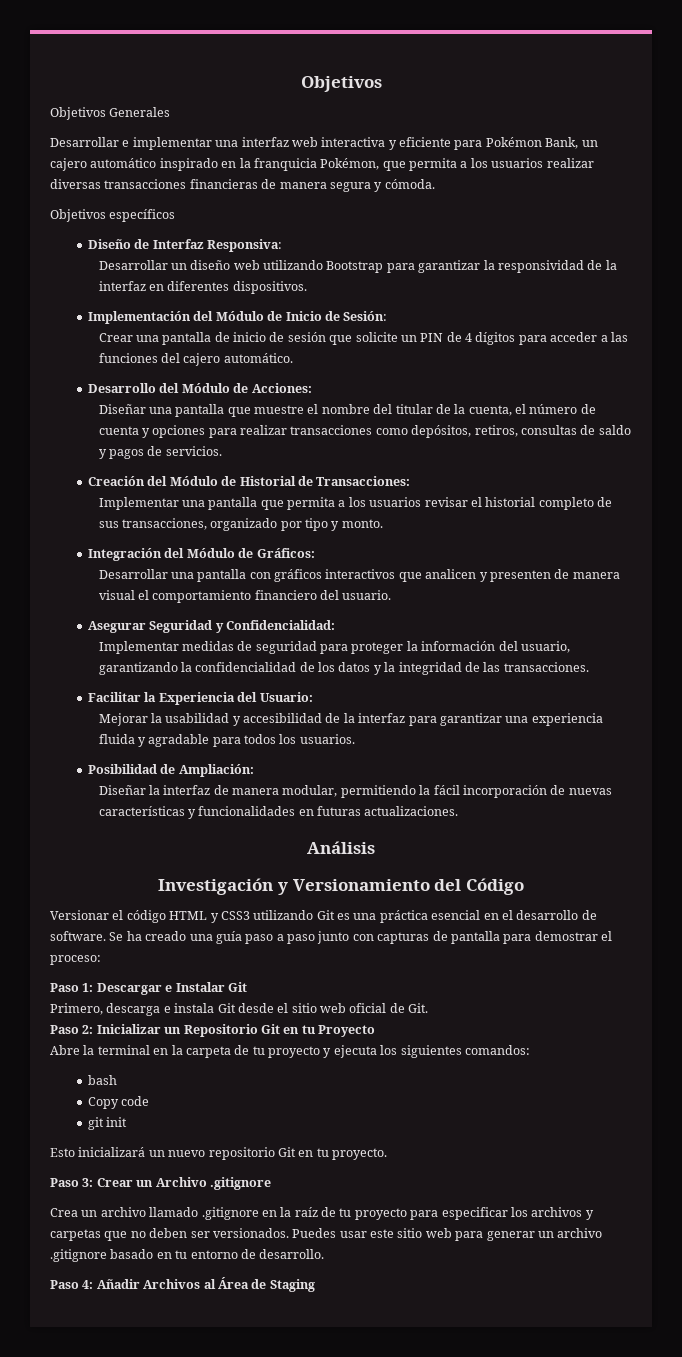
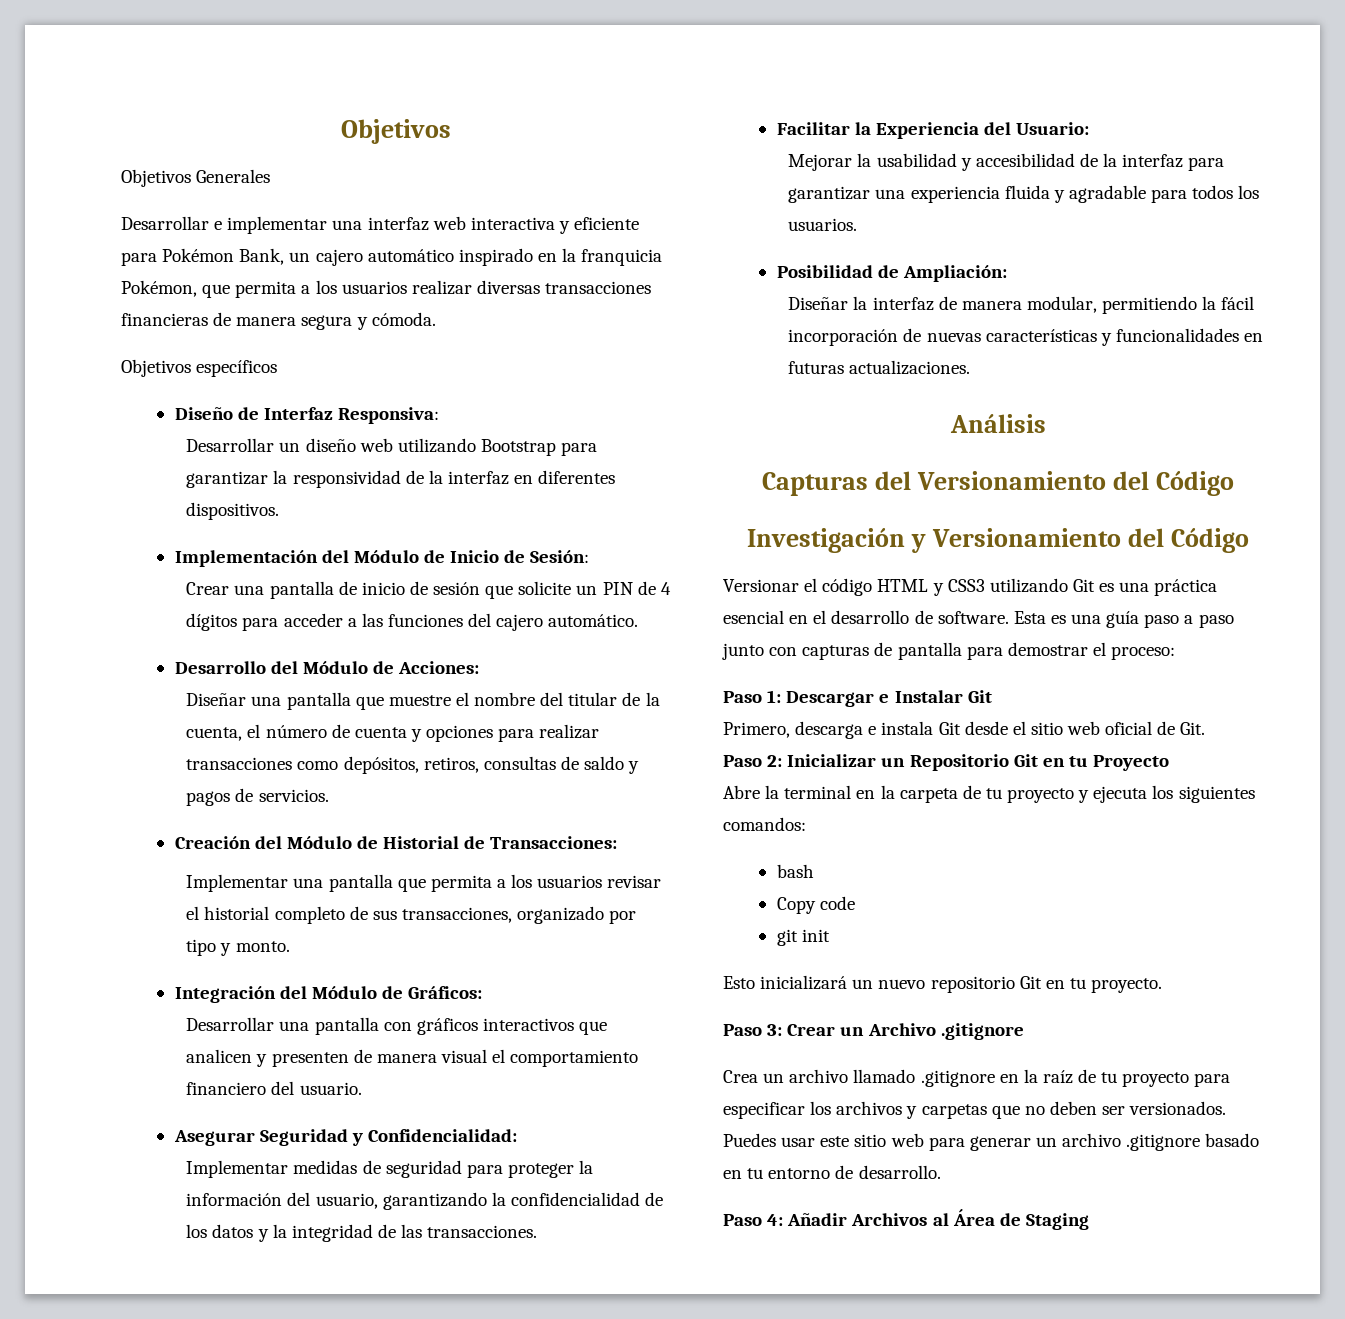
(375, 847) none -> [762,471,1234,496] // Capturas del Versionamiento del Código
[109,931,187,941] Se ha creado -> [1013,611,1066,624] Esta es

